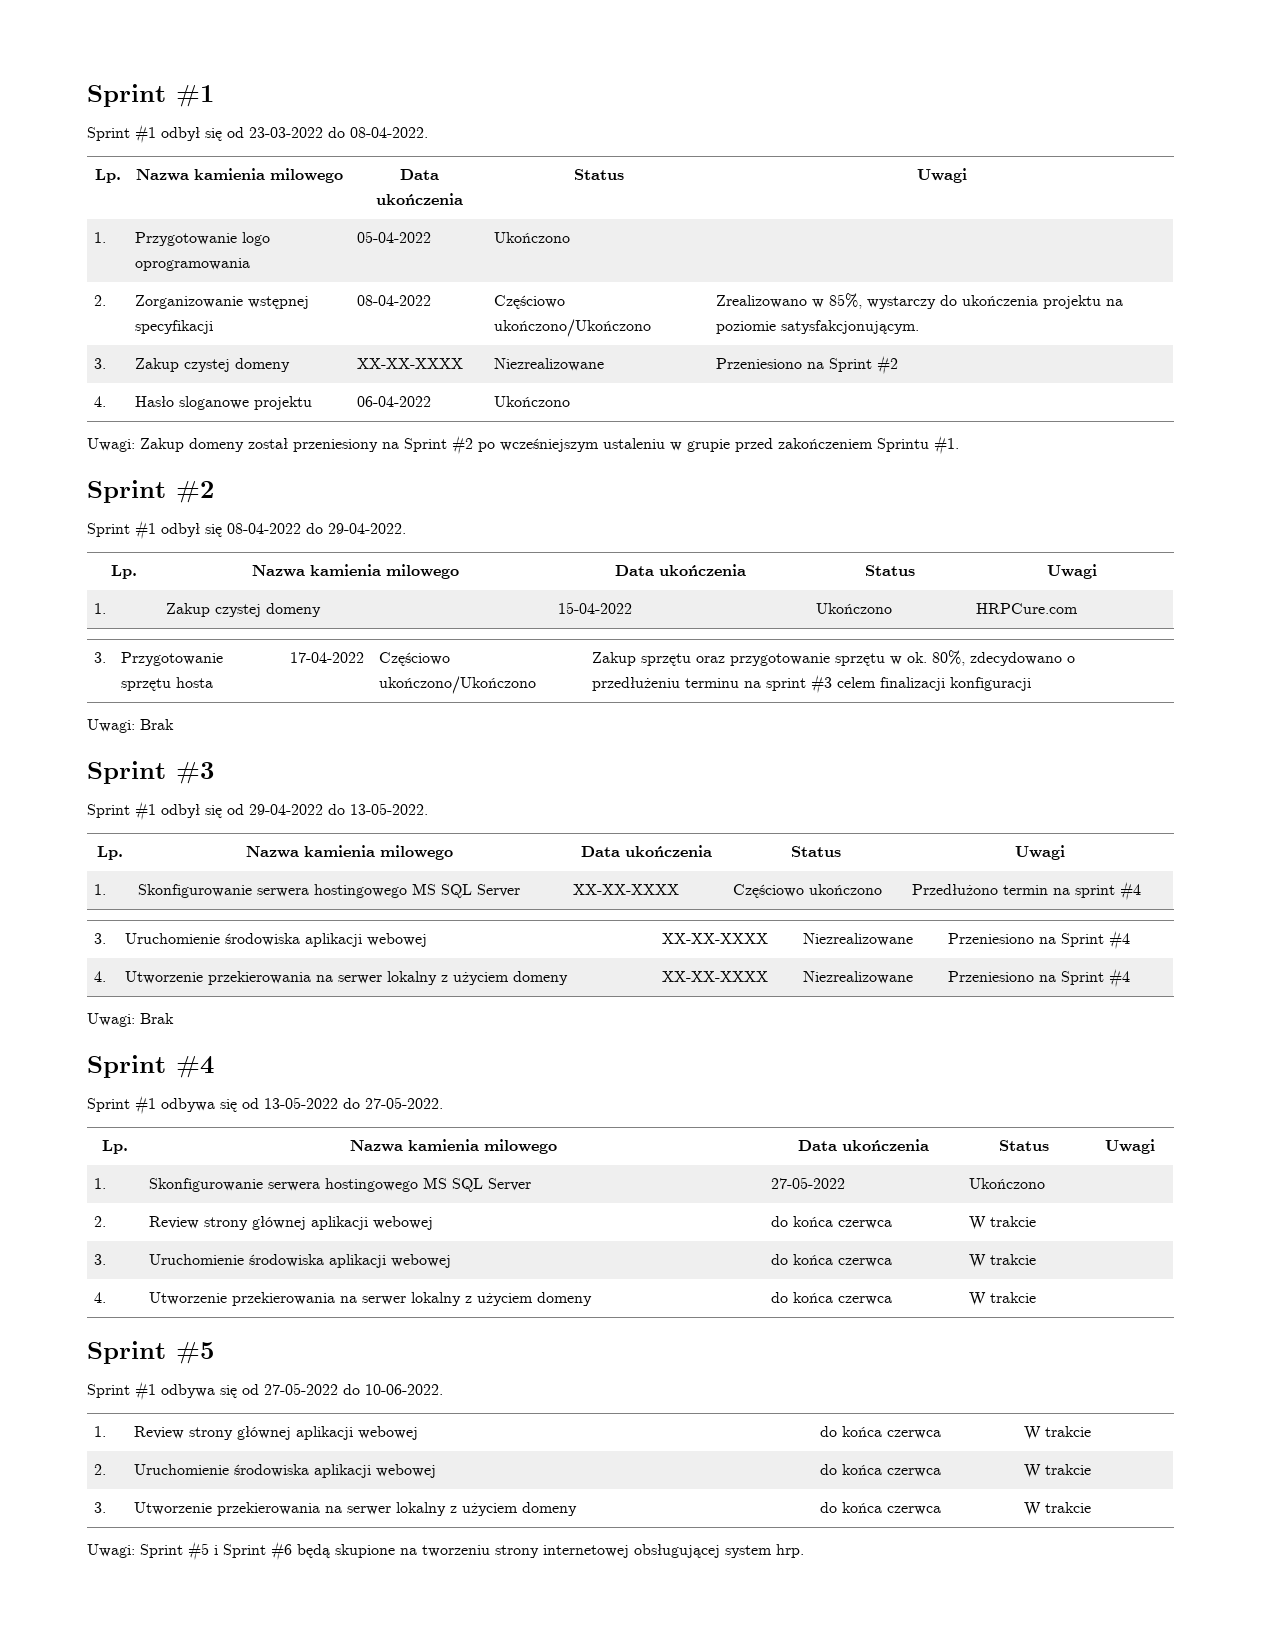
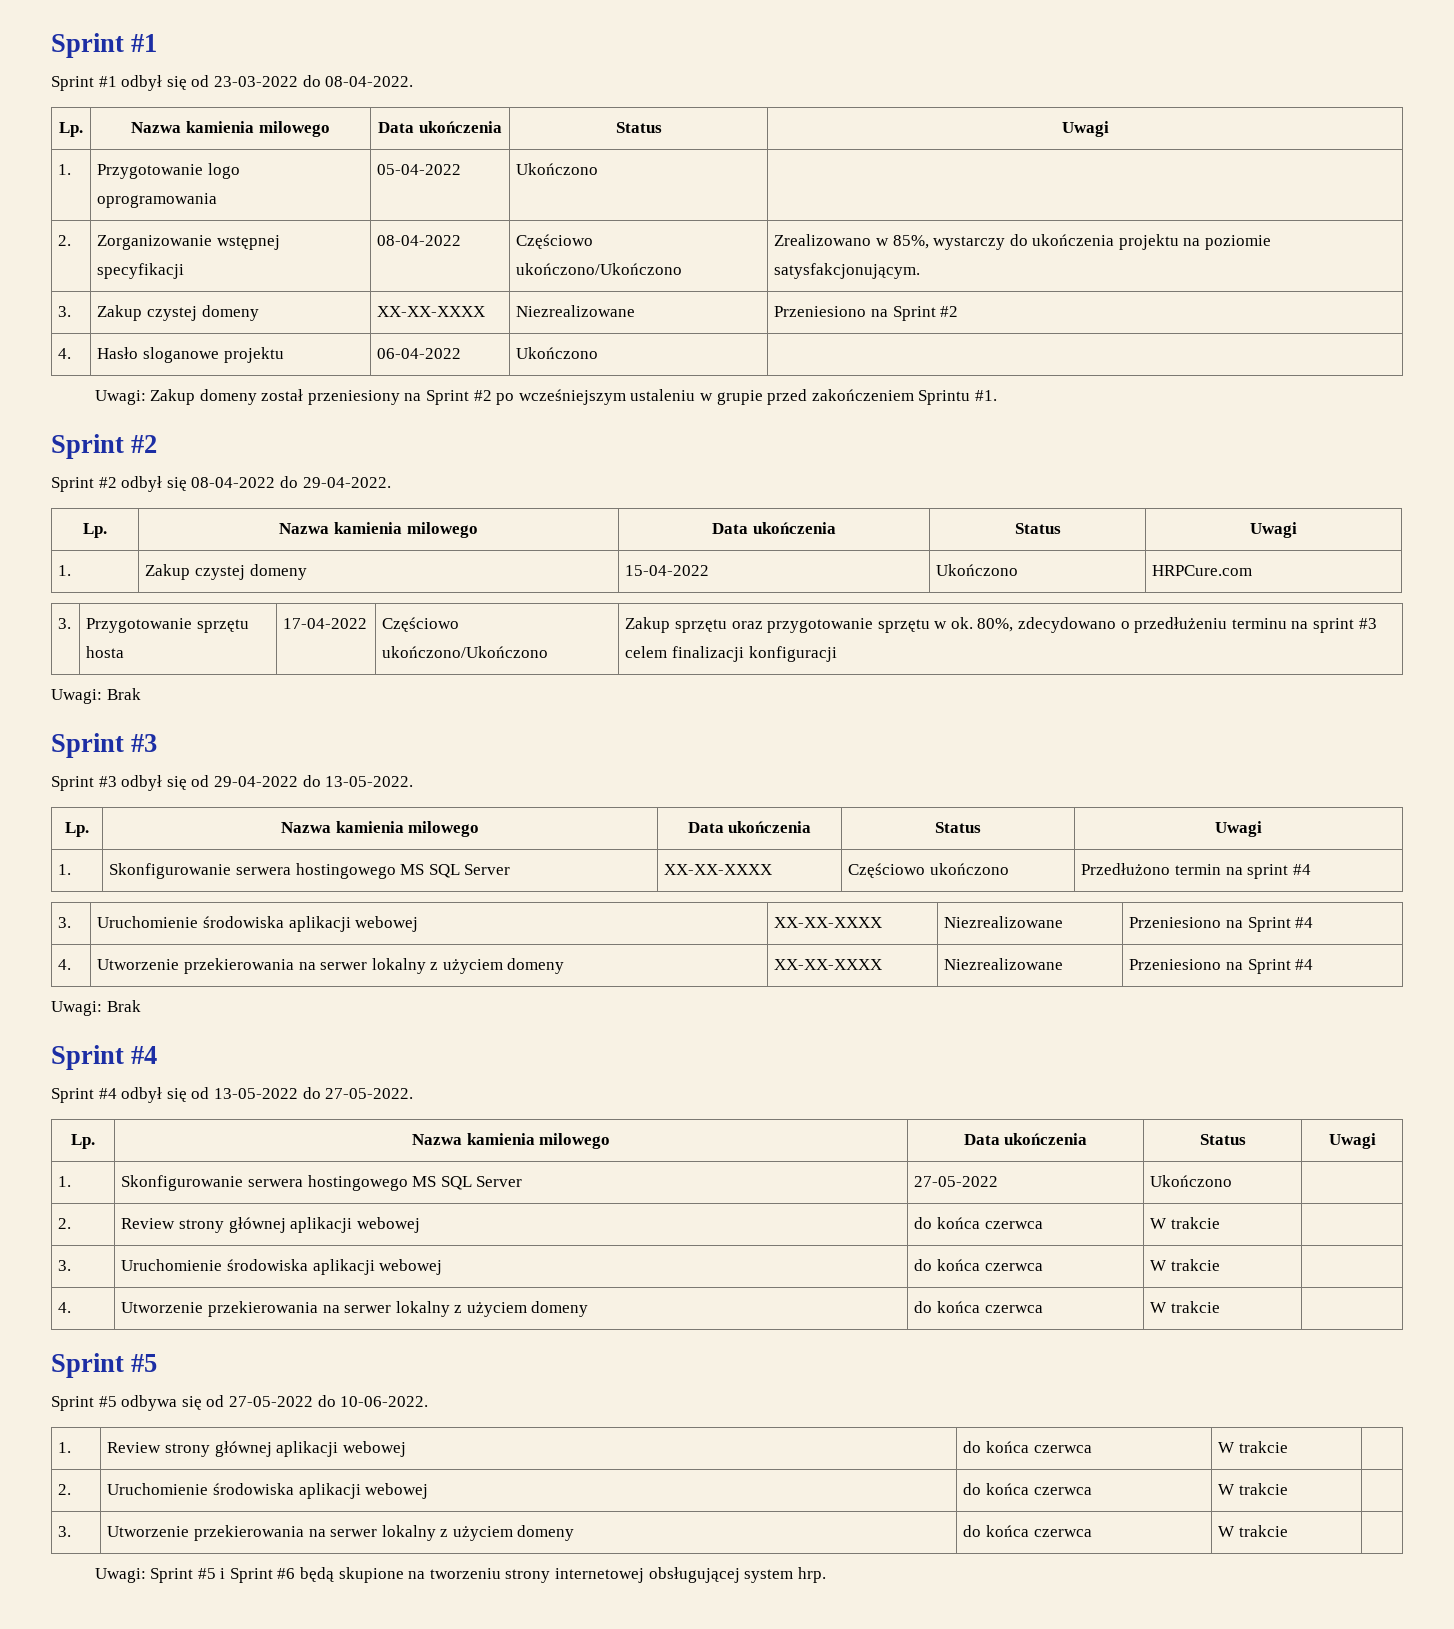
[135,520,156,540] #1 -> [98,477,117,488] #2
[135,801,156,821] #1 -> [98,776,117,787] #3
[135,1095,215,1115] #1 odbywa -> [98,1087,163,1103] #4 odbył
[135,1381,156,1401] #1 -> [98,1396,117,1407] #5

